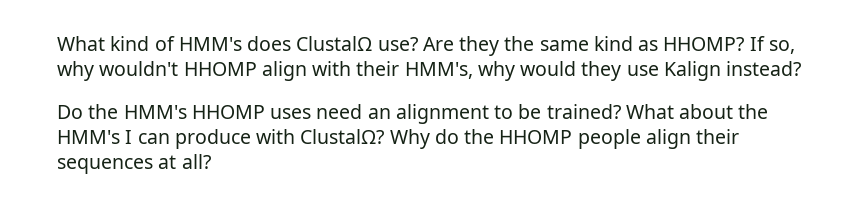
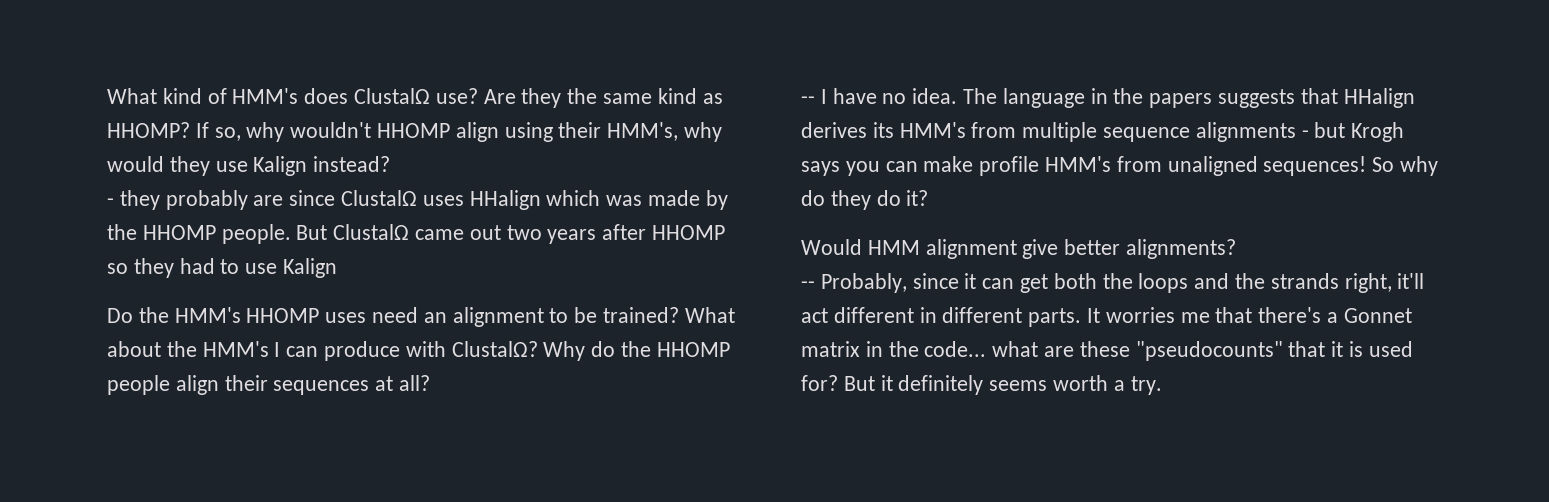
[312,61,352,76] with -> [504,122,553,142] using
(802, 68) none -> [107,190,728,210] [107,224,726,244] [107,258,338,278] // - they probably are since ClustalΩ uses HHalign which was made by the HHOMP people. But ClustalΩ came out two years after HHOMP so they had to use Kalign
(211, 161) none -> [801,88,1415,108] [801,122,1405,142] [801,156,1439,176] [801,190,929,210] [801,239,1237,259] [801,273,1425,293] [801,307,1412,327] [801,341,1413,361] [801,375,1162,395] // -- I have no idea. The language in the papers suggests that HHalign derives its HMM's from multiple sequence alignments - but Krogh says you can make profile HMM's from unaligned sequences! So why do they do it? // Would HMM alignment give better alignments? // -- Probably, since it can get both the loops and the strands right, it'll act different in different parts. It worries me that there's a Gonnet matrix in the code... what are these "pseudocounts" that it is used for? But it definitely seems worth a try.

